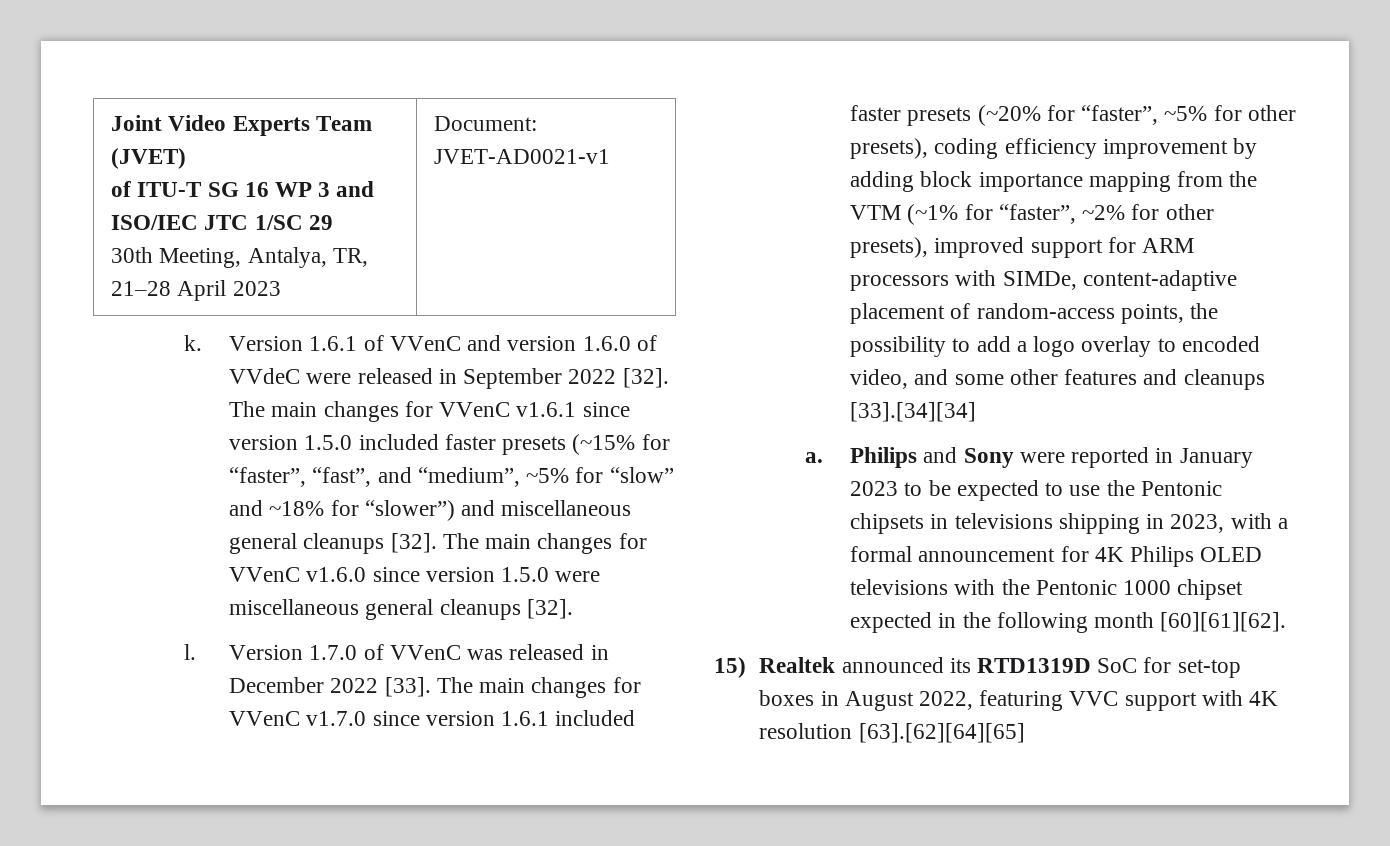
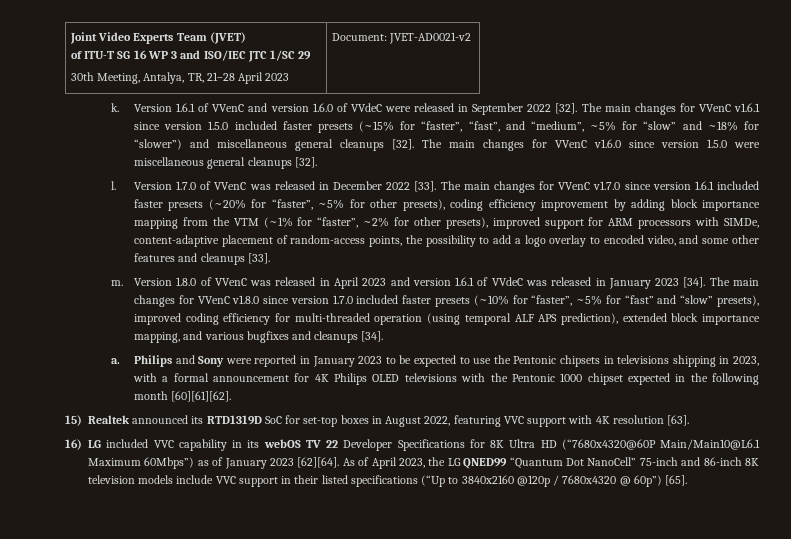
[434,149,611,164] JVET-AD0021-v1 -> [389,32,472,44] JVET-AD0021-v2
[850,402,977,422] [33].[34][34] -> [247,253,270,264] [111,277,759,289] [134,295,759,307] [134,313,760,325] [134,331,384,343] [33]. // m. Version 1.8.0 of VVenC was released in April 2023 and version 1.6.1 of VVdeC was released in January 2023 [34]. The main changes for VVenC v1.8.0 since version 1.7.0 included faster presets (~10% for “faster”, ~5% for “fast” and “slow” presets), improved coding efficiency for multi-threaded operation (using temporal ALF APS prediction), extended block importance mapping, and various bugfixes and cleanups [34].
[858,723,1025,743] [63].[62][64][65] -> [667,415,690,426] [65,439,760,451] [88,457,760,469] [88,475,688,487] [63]. // 16) LG included VVC capability in its webOS TV 22 Developer Specifications for 8K Ultra HD (“7680x4320@60P Main/Main10@L6.1 Maximum 60Mbps”) as of January 2023 [62][64]. As of April 2023, the LG QNED99 “Quantum Dot NanoCell” 75-inch and 86-inch 8K television models include VVC support in their listed specifications (“Up to 3840x2160 @120p / 7680x4320 @ 60p”) [65].

